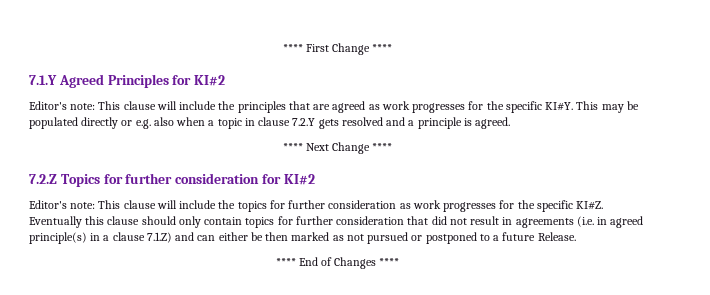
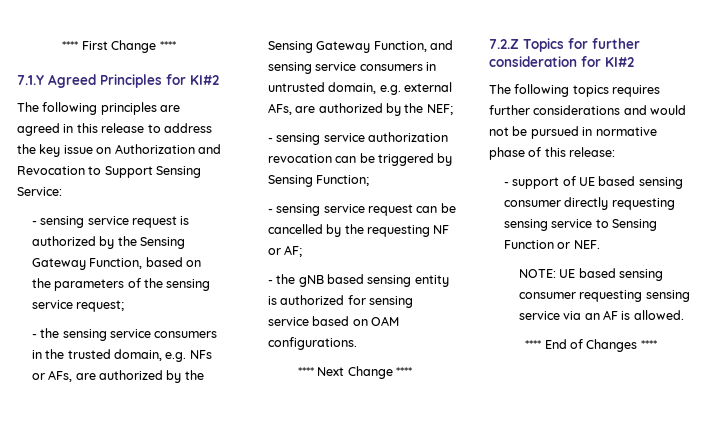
[29,101,639,113] [29,117,511,129] Editor's note: This clause will include the principles that are agreed as work progresses for the specific KI#Y. This may be populated directly or e.g. also when a topic in clause 7.2.Y gets resolved and a principle is agreed. -> [17,102,181,115] [17,123,212,136] [17,144,221,157] [17,166,202,178] [17,187,62,196] [31,216,190,228] [31,236,186,249] [31,257,202,270] [31,278,211,291] [31,300,125,312] [31,328,218,341] [31,349,212,362] [31,370,204,383] [267,40,454,53] [267,62,437,74] [267,82,453,95] [267,103,453,116] [267,132,449,145] [267,153,453,166] [267,175,370,187] [267,203,456,216] [267,224,450,237] [267,245,303,257] [267,274,449,287] [267,295,414,308] [267,316,400,326] [267,337,357,350] The following principles are agreed in this release to address the key issue on Authorization and Revocation to Support Sensing Service: // - sensing service request is authorized by the Sensing Gateway Function, based on the parameters of the sensing service request; // - the sensing service consumers in the trusted domain, e.g. NFs or AFs, are authorized by the Sensing Gateway Function, and sensing service consumers in untrusted domain, e.g. external AFs, are authorized by the NEF; // - sensing service authorization revocation can be triggered by Sensing Function; // - sensing service request can be cancelled by the requesting NF or AF; // - the gNB based sensing entity is authorized for sensing service based on OAM configurations.
[29,200,604,212] [29,216,644,228] [29,232,576,244] Editor's note: This clause will include the topics for further consideration as work progresses for the specific KI#Z. Eventually this clause should only contain topics for further consideration that did not result in agreements (i.e. in agreed principle(s) in a clause 7.1.Z) and can either be then marked as not pursued or postponed to a future Release. -> [489,84,661,97] [489,105,687,115] [489,126,657,139] [489,147,616,160] [503,176,683,189] [503,197,675,210] [503,219,658,231] [503,240,600,249] [518,268,663,281] [518,290,690,302] [518,310,684,320] The following topics requires further considerations and would not be pursued in normative phase of this release: // - support of UE based sensing consumer directly requesting sensing service to Sensing Function or NEF. // NOTE: UE based sensing consumer requesting sensing service via an AF is allowed.

